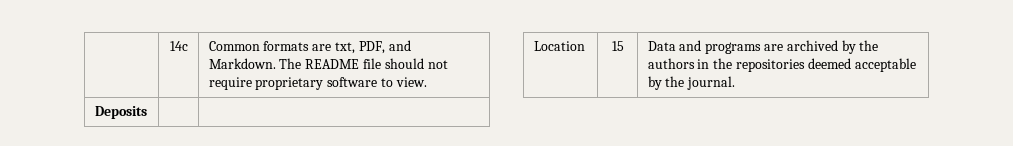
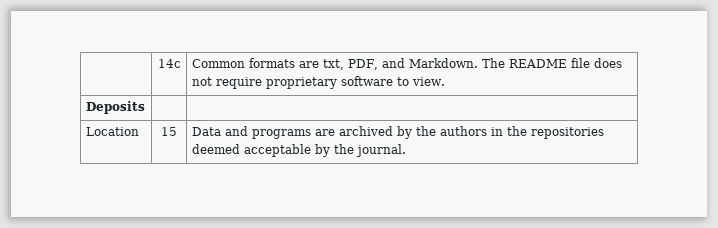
[384,58,424,69] should -> [593,58,622,68] does

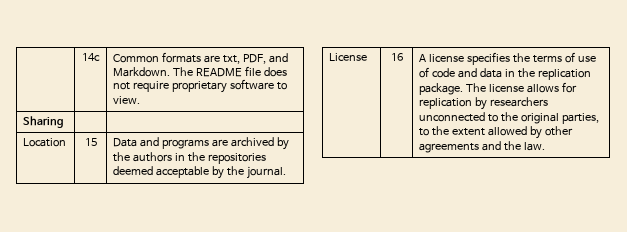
[85,101,145,114] Deposits -> [23,116,64,128] Sharing
(406, 150) none -> [329,53,368,61] [390,53,403,61] [419,52,596,65] [419,67,591,80] [419,82,577,95] [419,97,548,110] [419,112,599,124] [419,126,573,139] [419,141,545,153] // License | 16 | A license specifies the terms of use of code and data in the replication package. The license allows for replication by researchers unconnected to the original parties, to the extent allowed by other agreements and the law.

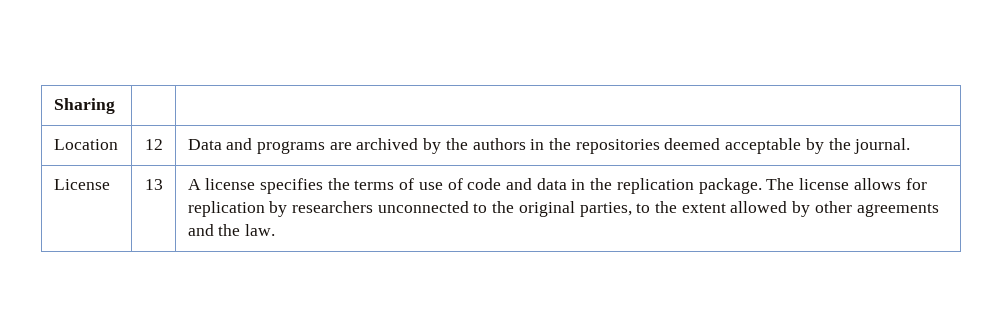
[82,53,100,61] [113,52,288,64] [113,66,287,77] [113,79,287,93] [113,96,141,104] | 14c | Common formats are txt, PDF, and Markdown. The README file does not require proprietary software to view. // -> (53, 106) none
[84,138,97,146] 15 -> [144,139,163,150] 12
[390,53,403,61] 16 -> [144,179,163,190] 13

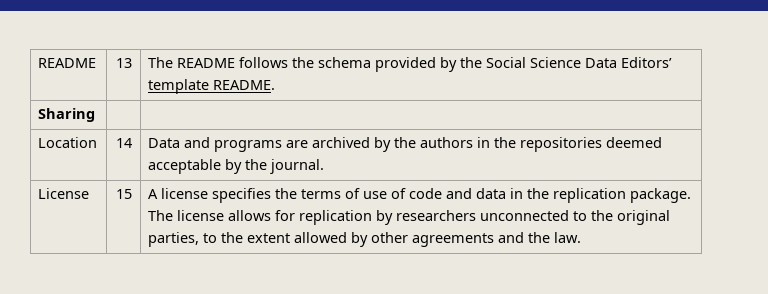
(53, 106) none -> [38,58,97,68] [115,58,132,68] [148,57,673,72] [148,79,276,94] README | 13 | The README follows the schema provided by the Social Science Data Editors’ template README. //
[144,139,163,150] 12 -> [115,138,132,148] 14
[144,179,163,190] 13 -> [115,189,132,199] 15

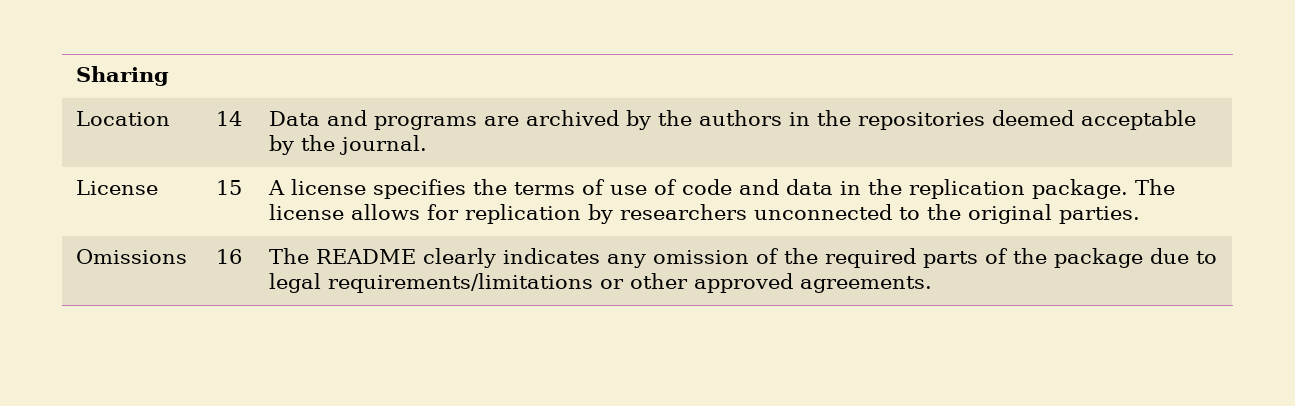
[38,58,97,68] [115,58,132,68] [148,57,673,72] [148,79,276,94] README | 13 | The README follows the schema provided by the Social Science Data Editors’ template README. // -> (75, 76) none
[148,232,582,247] parties, to the extent allowed by other agreements and the law. -> [1058,206,1140,224] [75,249,187,264] [215,249,242,264] [268,248,1217,268] [268,273,932,293] parties. // Omissions | 16 | The README clearly indicates any omission of the required parts of the package due to legal requirements/limitations or other approved agreements.

